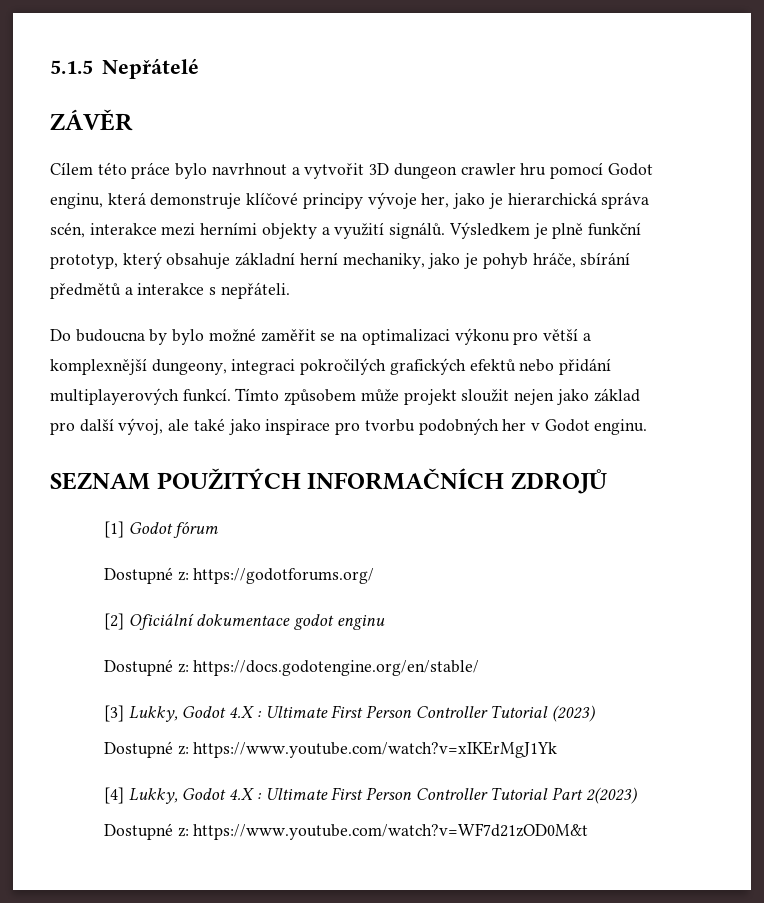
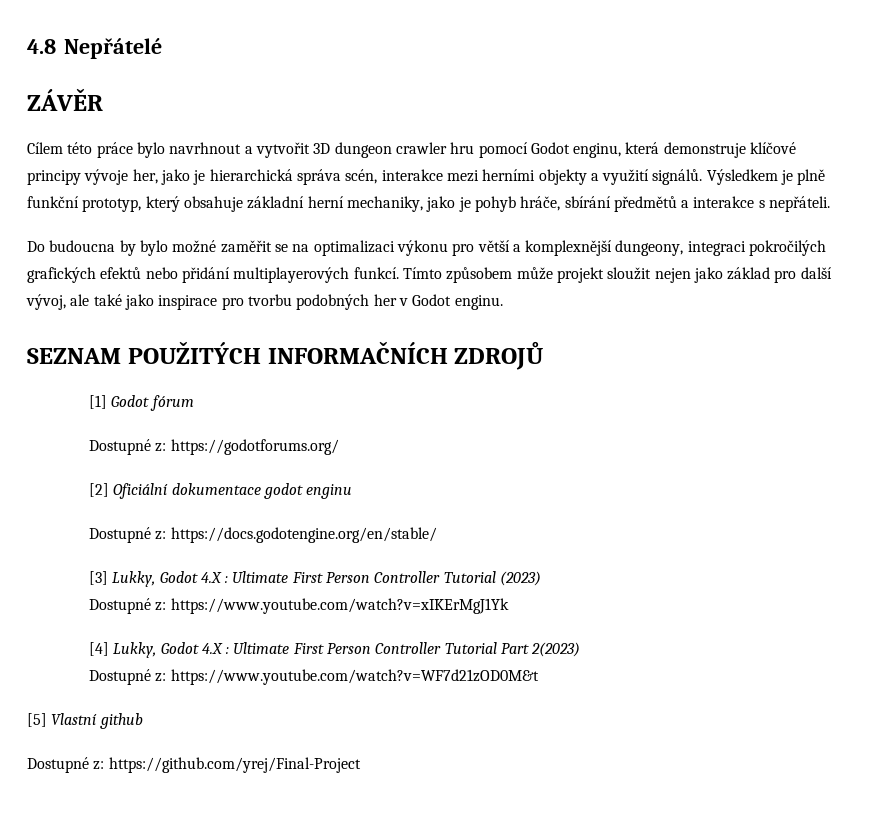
[50,60,93,74] 5.1.5 -> [27,39,56,54] 4.8
(589, 831) none -> [27,713,143,729] [27,757,361,773] // [5] Vlastní github // Dostupné z: https://github.com/yrej/Final-Project

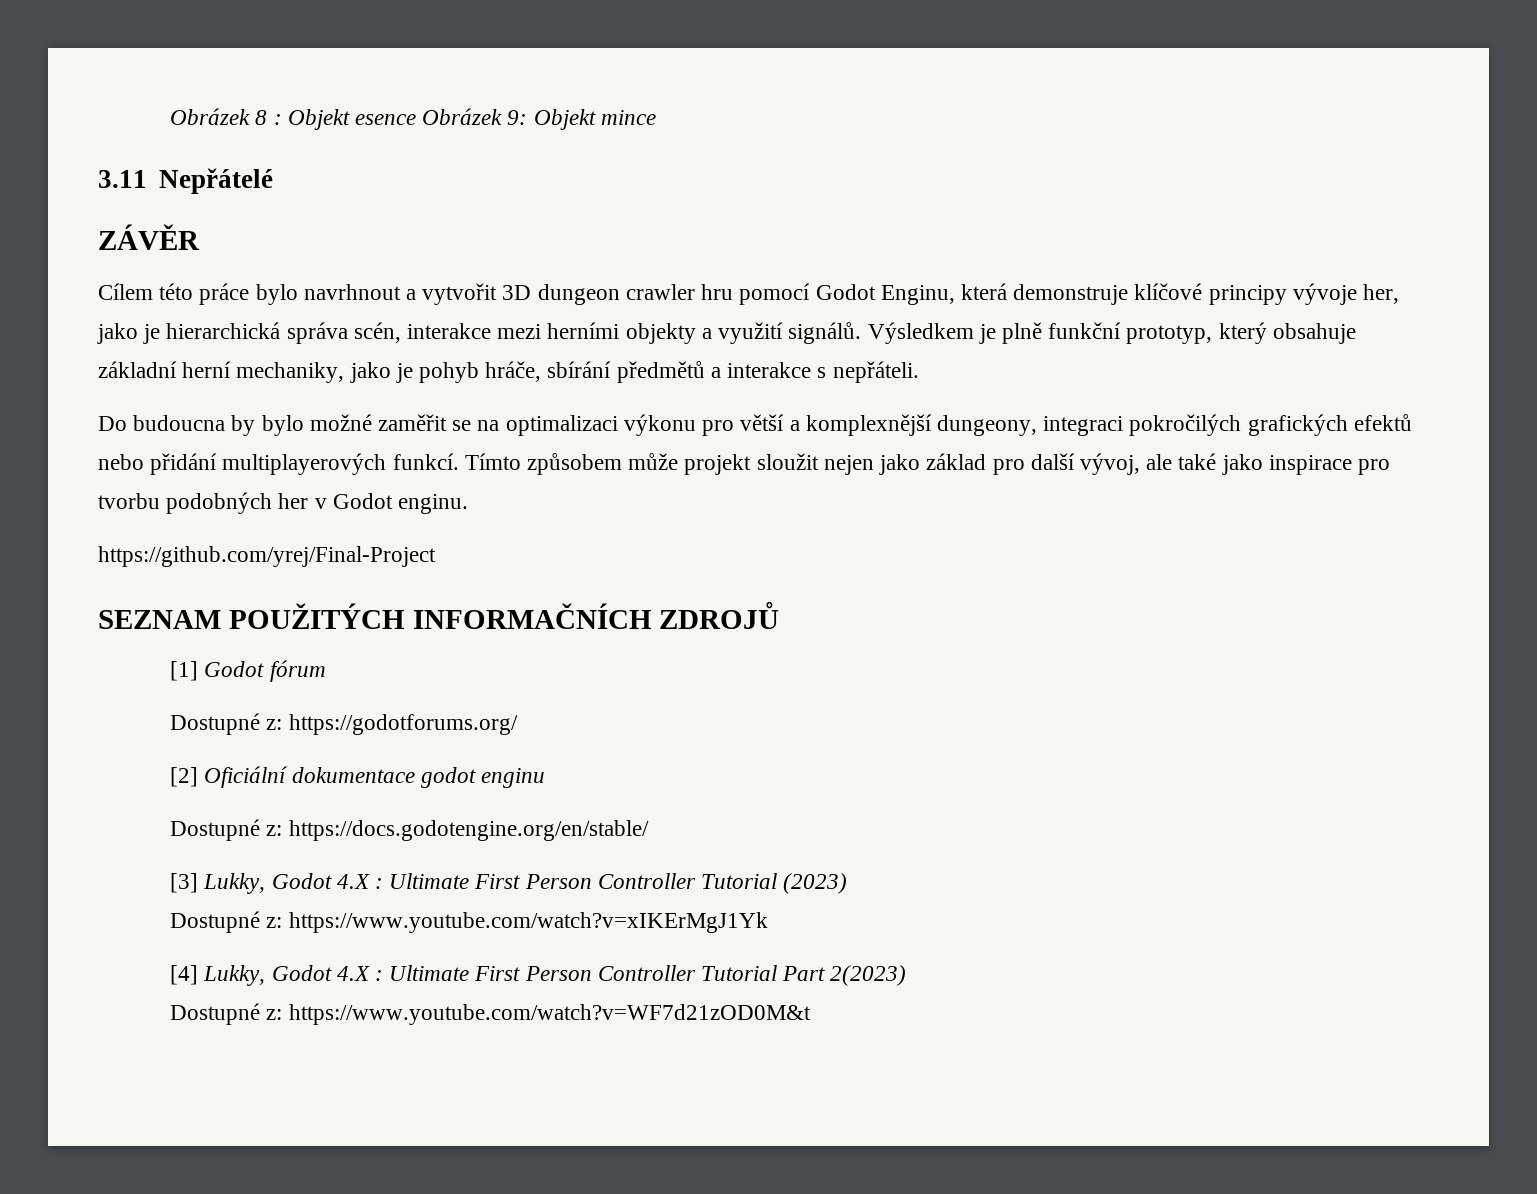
[27,39,56,54] 4.8 -> [170,108,656,130] [98,170,147,188] Obrázek 8 : Objekt esence Obrázek 9: Objekt mince // 3.11
[573,143,622,158] enginu, -> [880,285,955,305] Enginu,
(503, 302) none -> [98,546,436,567] // https://github.com/yrej/Final-Project
[27,713,143,729] [27,757,361,773] // [5] Vlastní github // Dostupné z: https://github.com/yrej/Final-Project -> (811, 1014) none

